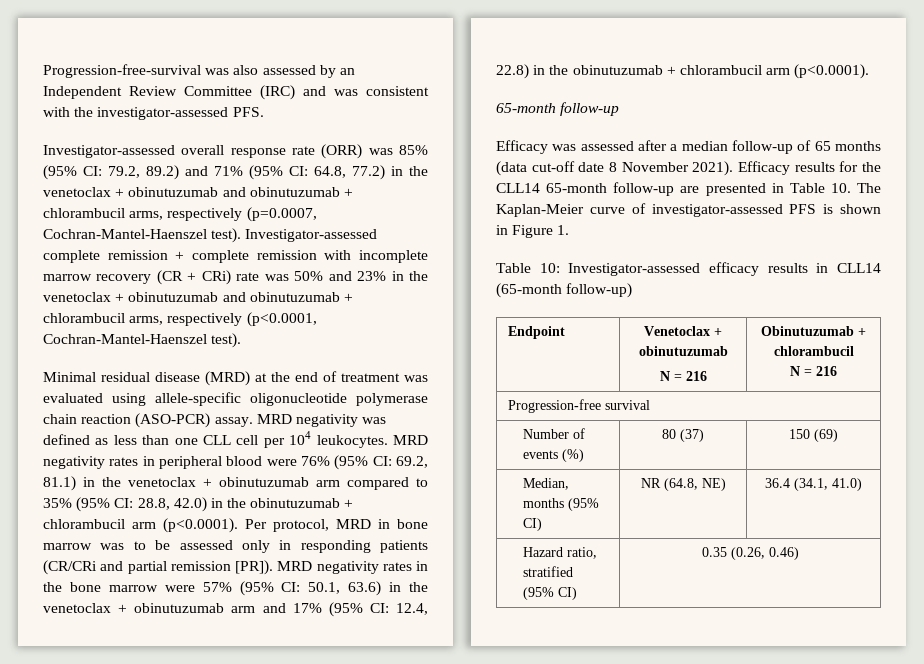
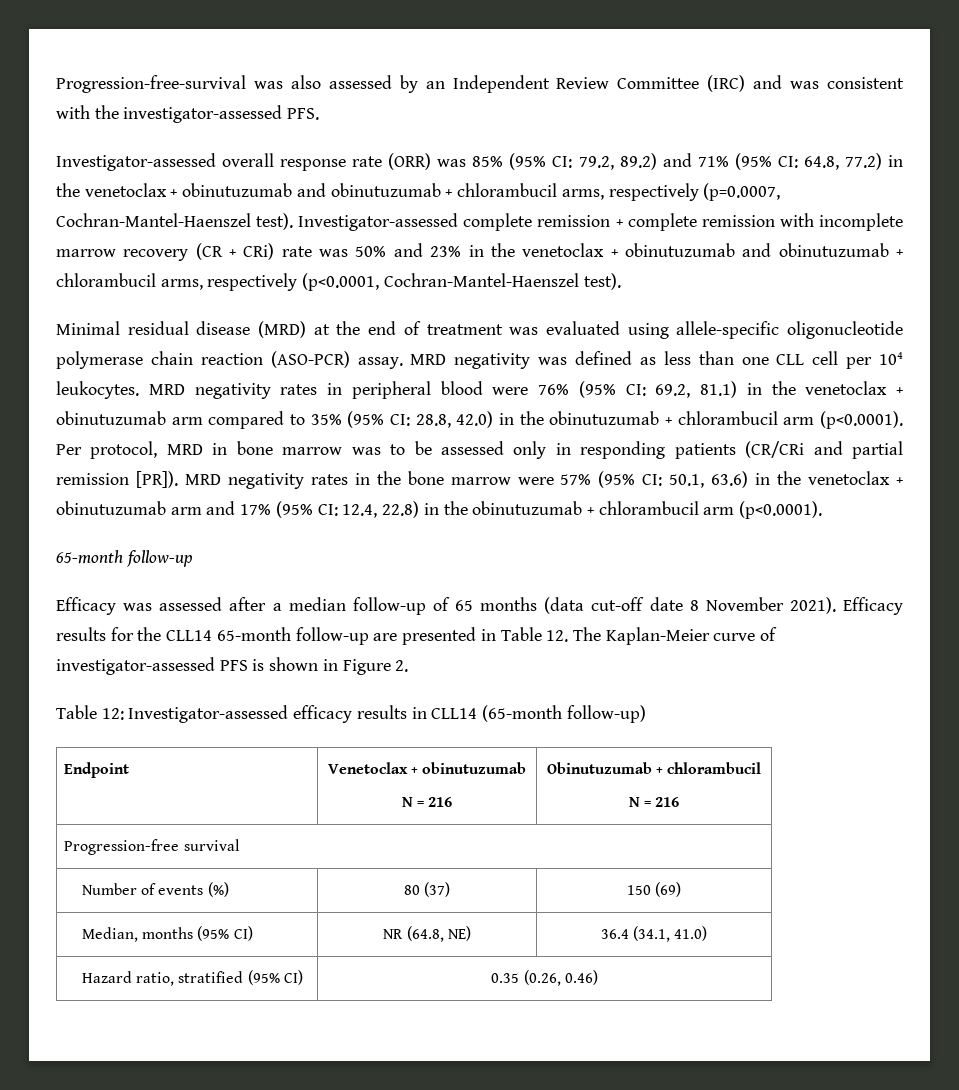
[830,183,851,193] 10. -> [546,630,569,642] 12.
[557,225,570,235] [496,263,560,273] 1. // Table 10: -> [395,660,409,672] [56,705,124,720] 2. // Table 12:

